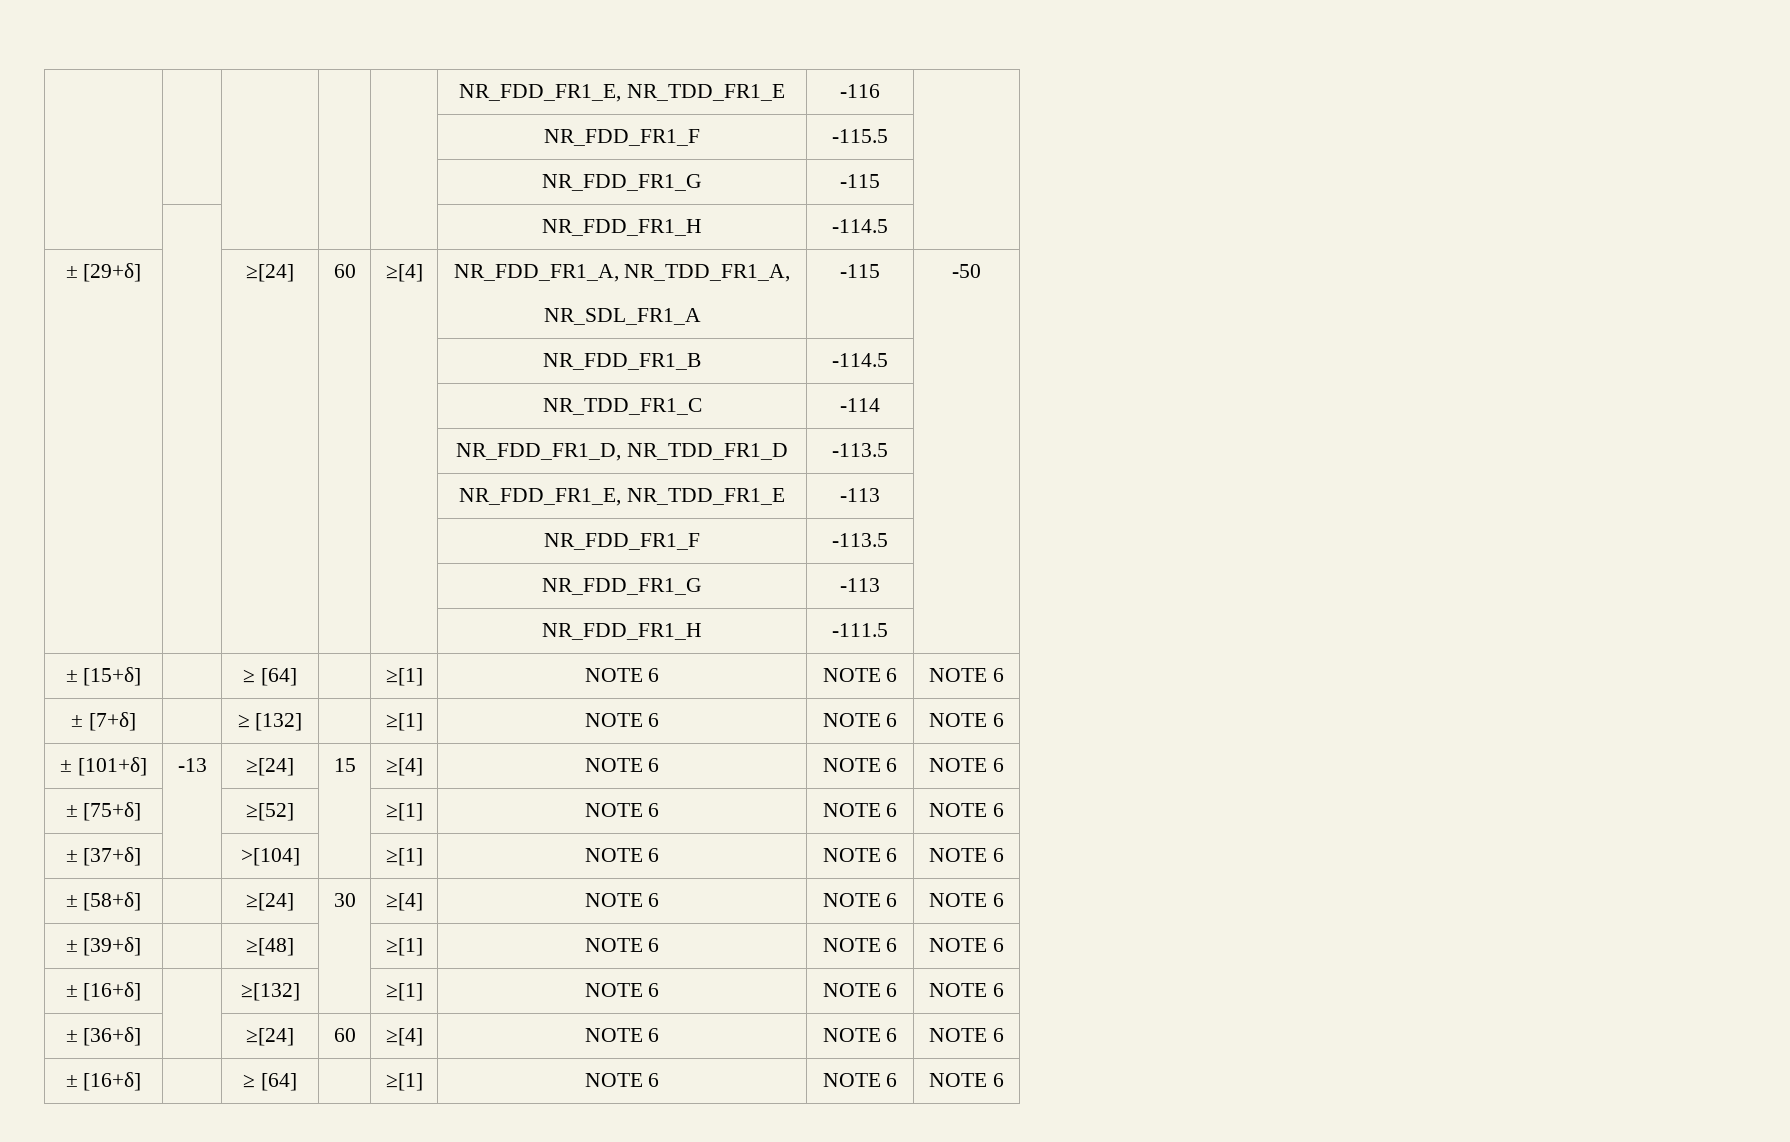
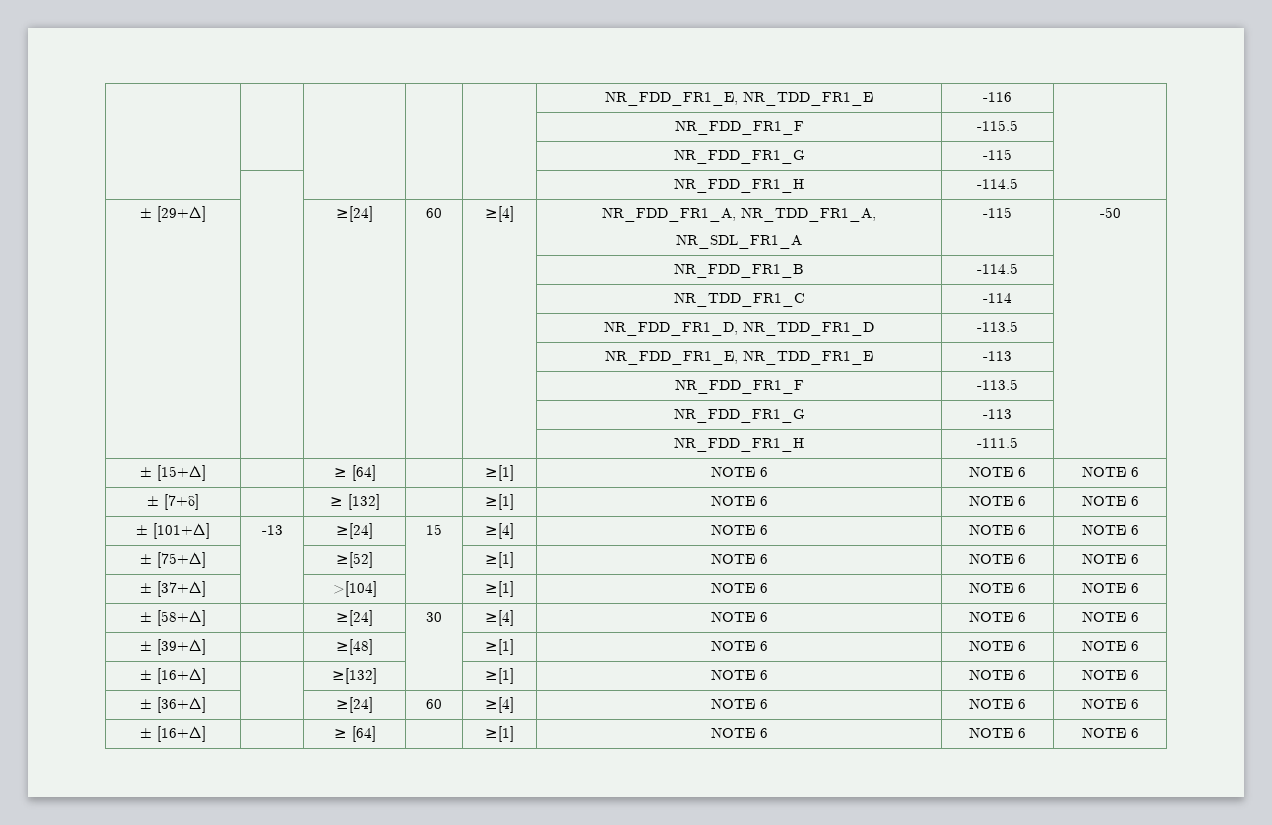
[83,263,142,282] [29+δ] -> [157,206,206,222] [29+Δ]
[83,667,142,686] [15+δ] -> [157,465,206,481] [15+Δ]
[77,757,147,776] [101+δ] -> [153,523,210,539] [101+Δ]
[83,802,142,821] [75+δ] -> [157,552,206,568] [75+Δ]
[83,847,142,866] [37+δ] -> [157,581,206,597] [37+Δ]
[83,892,142,911] [58+δ] -> [157,610,206,626] [58+Δ]
[83,937,142,956] [39+δ] -> [157,639,206,655] [39+Δ]
[83,982,142,1001] [16+δ] -> [157,668,206,684] [16+Δ]
[83,1027,142,1046] [36+δ] -> [157,697,206,713] [36+Δ]
[83,1072,142,1091] [16+δ] -> [157,726,206,742] [16+Δ]

